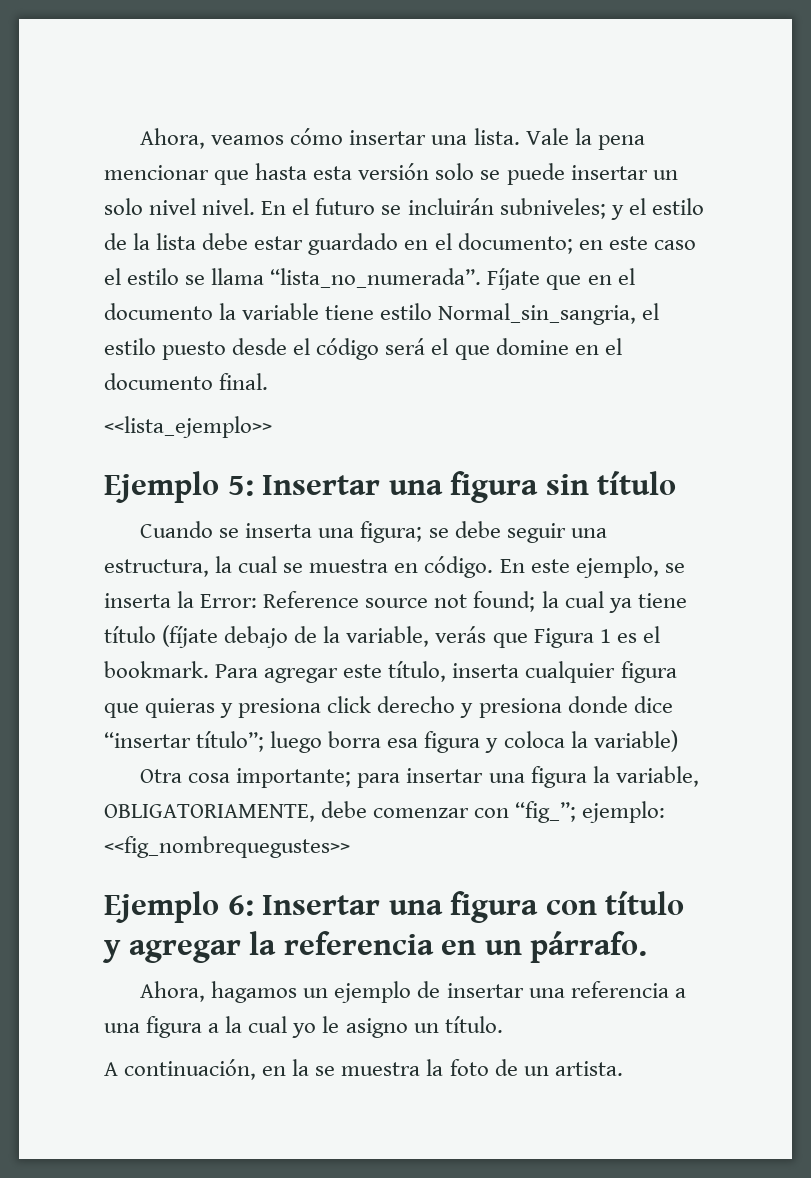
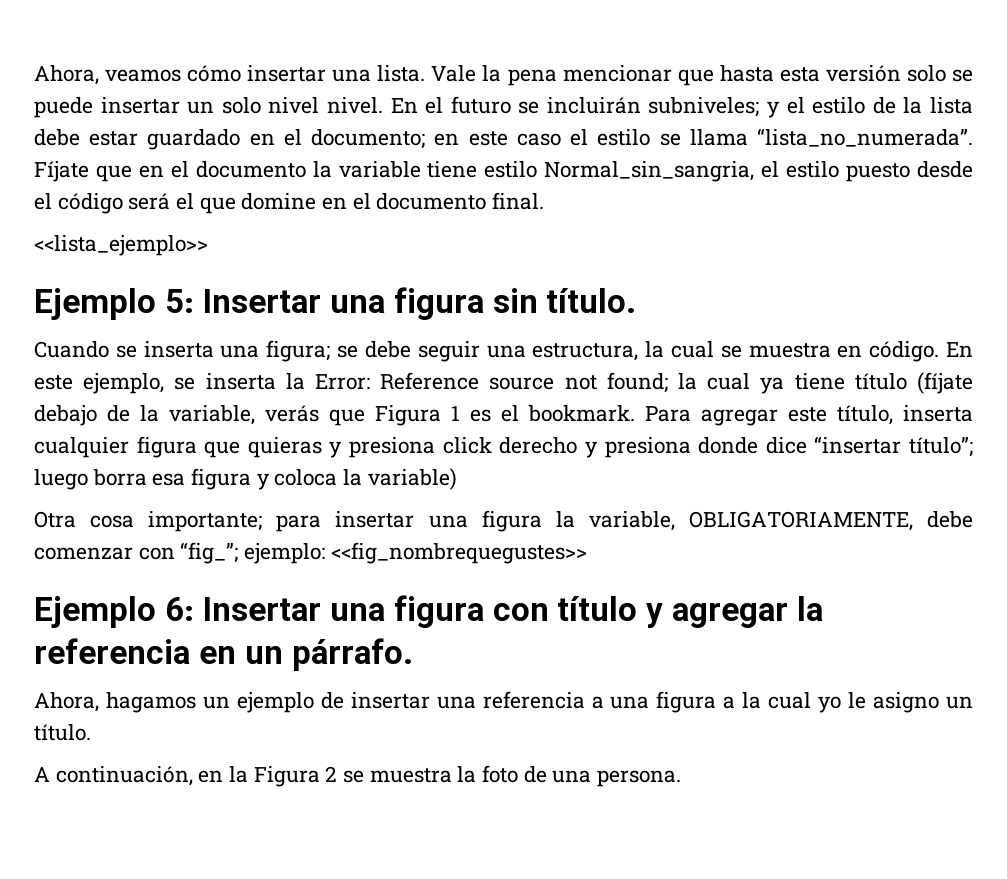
[597,471,677,495] título -> [546,288,637,313] título.
(310, 1067) none -> [253,766,338,787] Figura 2
[523,1061,623,1076] un artista. -> [552,770,682,787] una persona.

